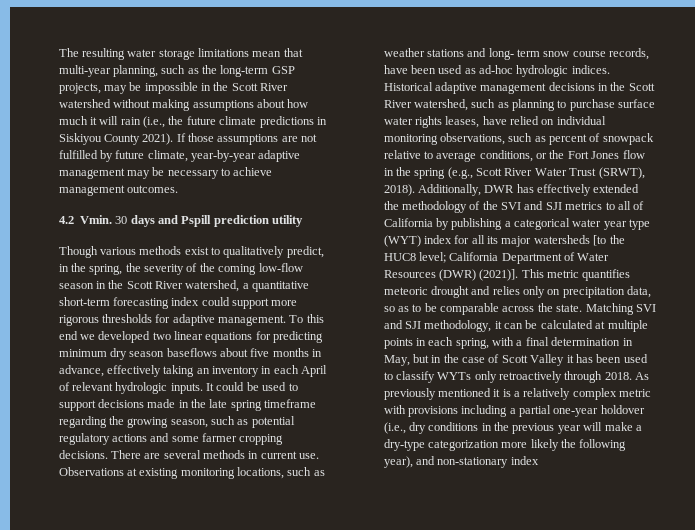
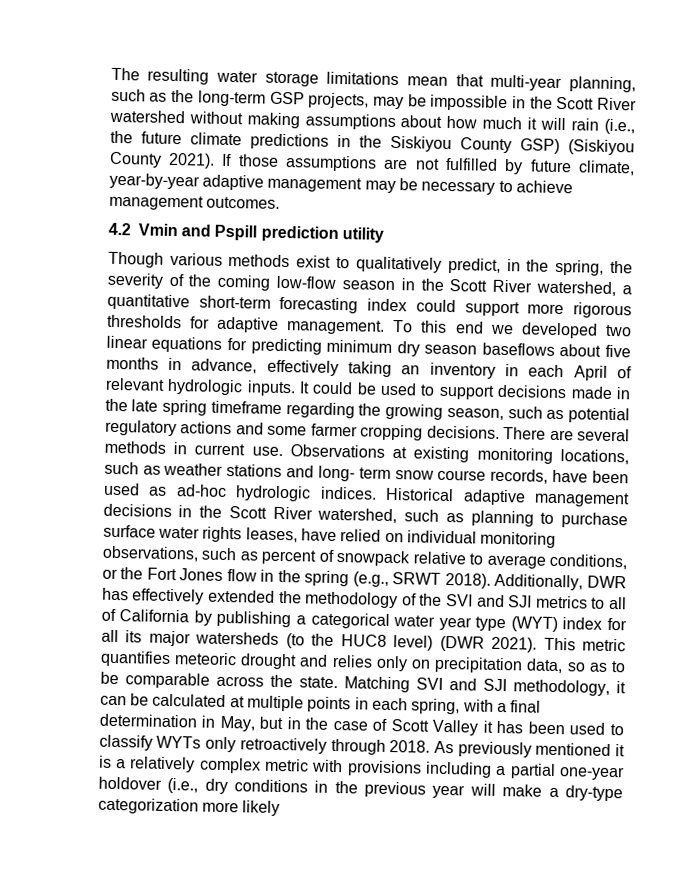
(327, 121) none -> [358,135,382,148] the
(140, 139) none -> [519,138,635,156] [108,151,162,168] GSP) (Siskiyou County
[79,215,155,227] Vmin. 30 days -> [137,223,178,237] Vmin
[476,167,645,179] Scott River Water Trust (SRWT), -> [392,572,442,585] SRWT
[593,235,607,246] [to -> [285,633,305,649] (to
[418,252,610,264] [383,269,519,281] level; California Department of Water Resources (DWR) (2021)]. -> [393,635,538,653] level) (DWR 2021).
[561,439,627,451] [383,456,539,468] the following year), and non-stationary index -> (281, 808) none

